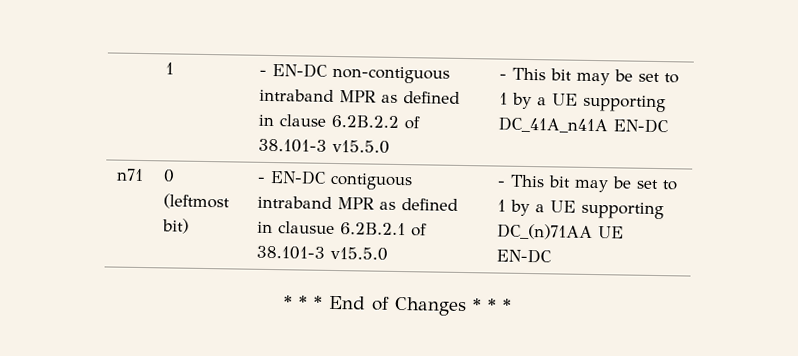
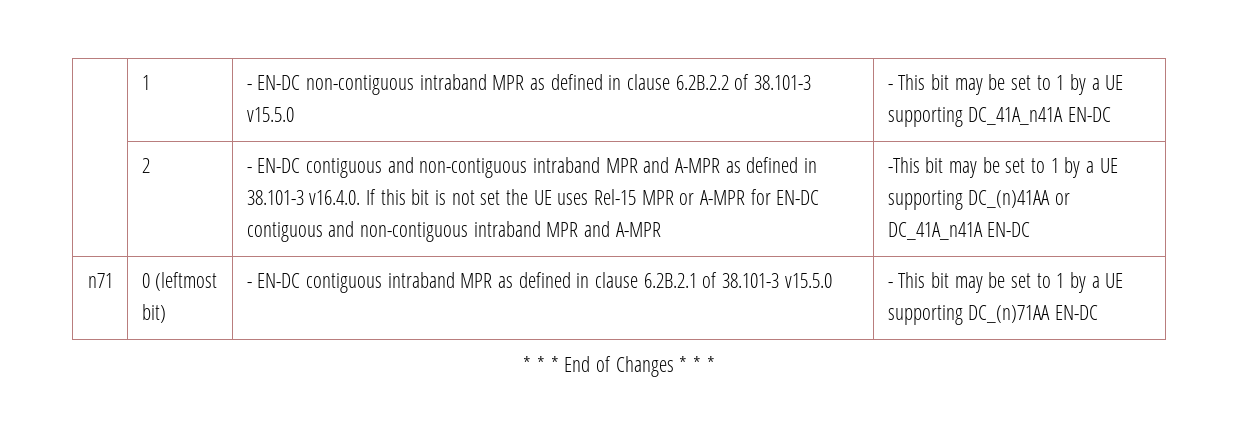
(669, 126) none -> [141,158,150,173] [246,157,818,178] [246,189,820,205] [246,221,661,242] [887,157,1118,178] [887,190,1071,210] [887,222,1031,240] // | 2 | - EN-DC contiguous and non-contiguous intraband MPR and A-MPR as defined in 38.101-3 v16.4.0. If this bit is not set the UE uses Rel-15 MPR or A-MPR for EN-DC contiguous and non-contiguous intraband MPR and A-MPR | -This bit may be set to 1 by a UE supporting DC_(n)41AA or DC_41A_n41A EN-DC
[277,221,335,234] clausue -> [595,272,639,288] clause
[597,226,624,239] UE -> (1051, 314) none

